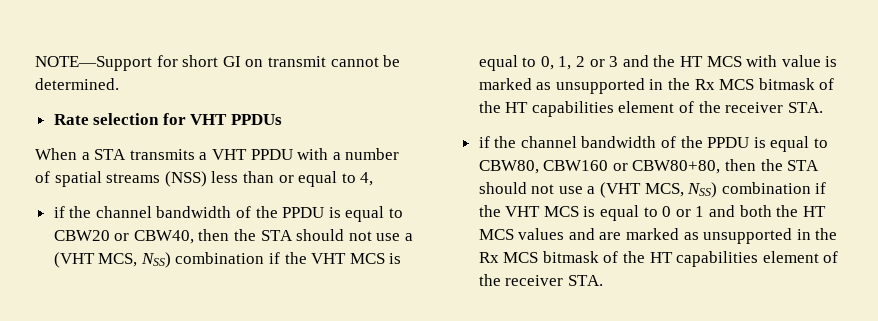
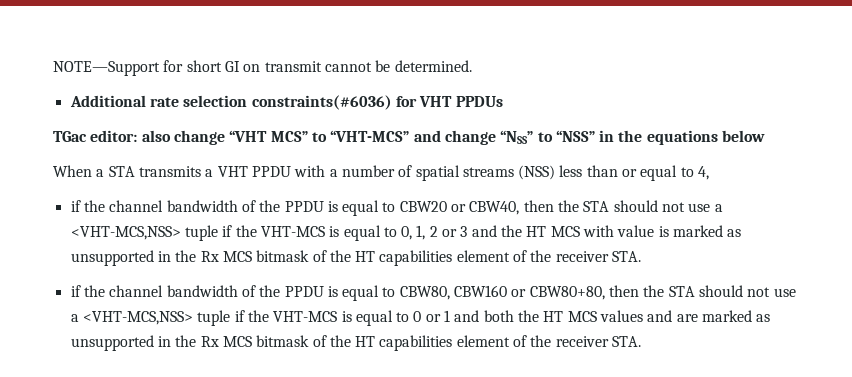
[53,113,160,125] Rate selection -> [69,95,392,110] Additional rate selection constraints(#6036)
(283, 119) none -> [53,130,766,145] // TGac editor: also change “VHT MCS” to “VHT-MCS” and change “NSS” to “NSS” in the equations below
[53,252,385,268] (VHT MCS, NSS) combination if the VHT MCS -> [70,225,325,241] <VHT-MCS,NSS> tuple if the VHT-MCS
[600,182,827,198] [478,205,579,217] (VHT MCS, NSS) combination if the VHT MCS -> [82,310,338,326] <VHT-MCS,NSS> tuple if the VHT-MCS

